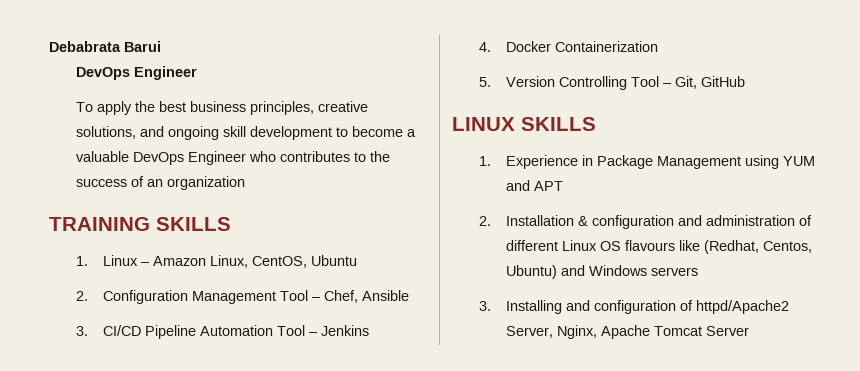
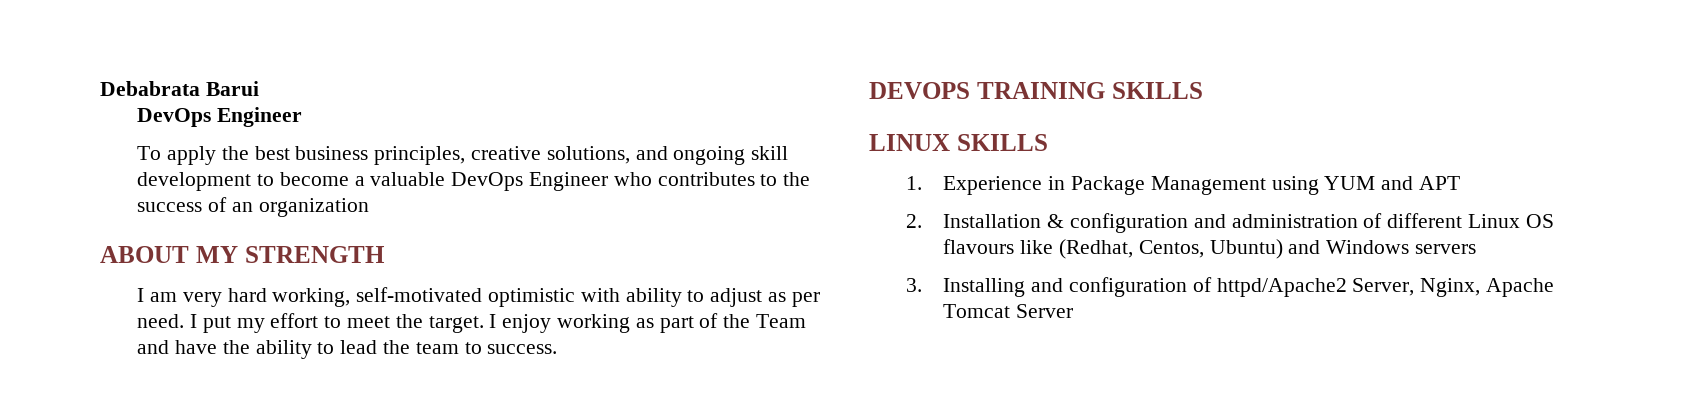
[49,217,231,231] [76,255,358,268] [76,290,410,304] [76,325,370,339] [479,41,659,52] [479,76,746,90] TRAINING SKILLS // 1. Linux – Amazon Linux, CentOS, Ubuntu // 2. Configuration Management Tool – Chef, Ansible // 3. CI/CD Pipeline Automation Tool – Jenkins // 4. Docker Containerization // 5. Version Controlling Tool – Git, GitHub -> [100,246,385,263] [137,287,820,307] [137,313,807,333] [137,340,558,359] [869,82,1203,99] ABOUT MY STRENGTH // I am very hard working, self-motivated optimistic with ability to adjust as per need. I put my effort to meet the target. I enjoy working as part of the Team and have the ability to lead the team to success. // DEVOPS TRAINING SKILLS

